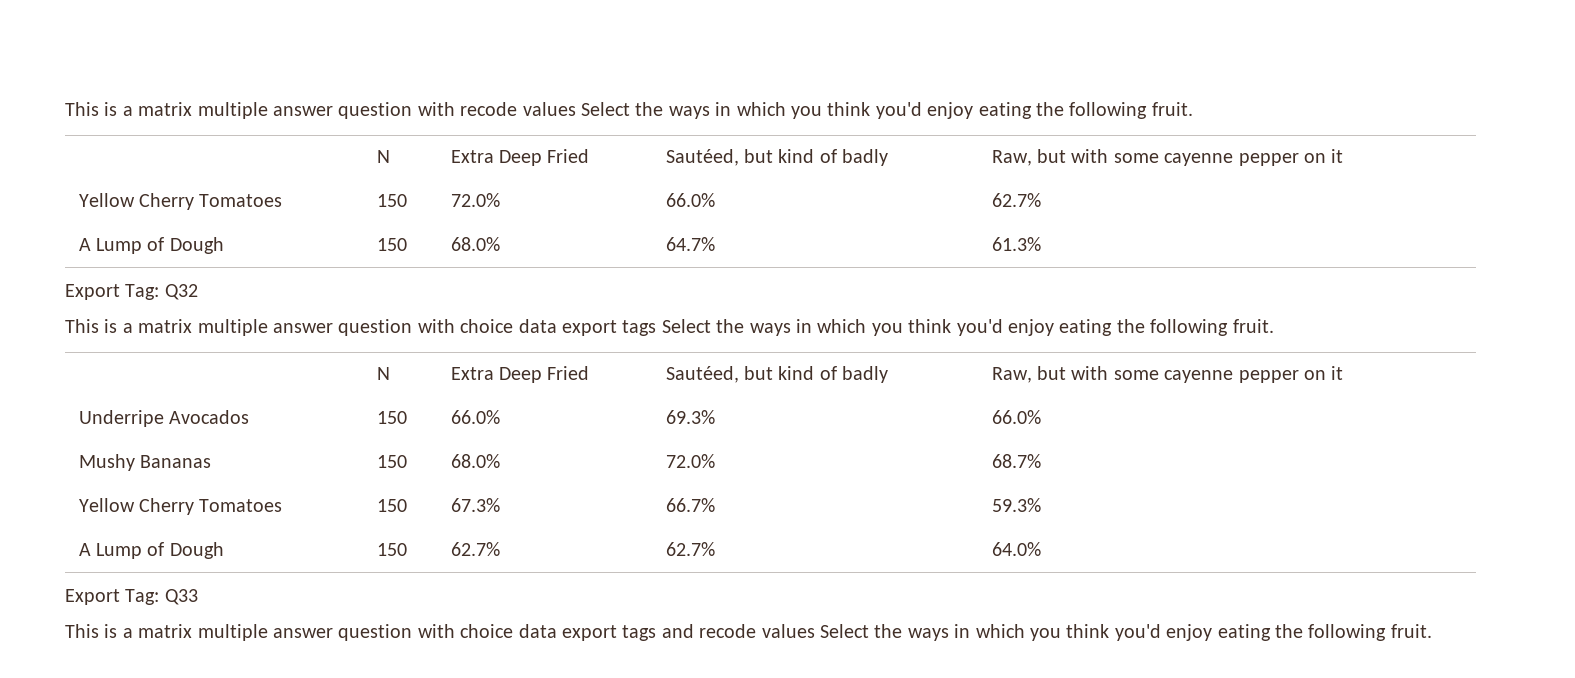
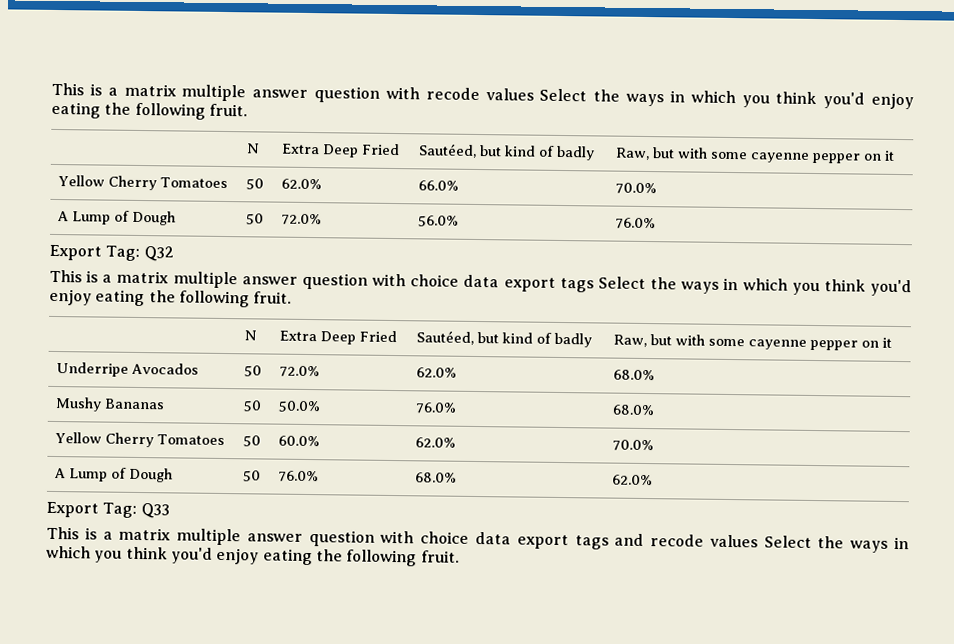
[376,194,407,207] [450,193,500,207] [665,193,715,207] [991,193,1041,207] [78,237,224,254] [376,238,407,251] [450,237,500,251] [665,237,715,251] [991,237,1041,251] 150 | 72.0% | 66.0% | 62.7% // A Lump of Dough | 150 | 68.0% | 64.7% | 61.3% -> [246,178,265,190] [281,178,323,190] [418,180,460,191] [615,182,658,195] [57,210,177,226] [246,213,265,225] [281,213,323,226] [418,215,460,227] [615,217,657,230] 50 | 62.0% | 66.0% | 70.0% // A Lump of Dough | 50 | 72.0% | 56.0% | 76.0%
[376,411,407,424] [450,410,500,424] [665,410,715,424] [991,410,1041,424] 150 | 66.0% | 69.3% | 66.0% -> [244,365,263,377] [279,365,321,378] [416,367,458,378] [613,369,656,381] 50 | 72.0% | 62.0% | 68.0%
[376,455,407,468] [450,454,500,468] [665,454,715,468] [991,454,1041,468] [78,498,283,515] [376,499,407,512] [450,498,500,512] [665,498,715,512] [991,498,1041,512] [78,542,224,559] [376,543,407,556] [450,542,500,556] [665,542,715,556] [991,542,1041,556] 150 | 68.0% | 72.0% | 68.7% // Yellow Cherry Tomatoes | 150 | 67.3% | 66.7% | 59.3% // A Lump of Dough | 150 | 62.7% | 62.7% | 64.0% -> [243,400,263,412] [278,400,322,413] [415,402,458,414] [612,404,656,416] [55,432,226,448] [243,435,262,447] [278,435,321,447] [415,437,457,448] [612,439,655,452] [54,467,174,483] [243,470,262,482] [278,470,320,483] [415,472,458,483] [612,474,654,486] 50 | 50.0% | 76.0% | 68.0% // Yellow Cherry Tomatoes | 50 | 60.0% | 62.0% | 70.0% // A Lump of Dough | 50 | 76.0% | 68.0% | 62.0%

